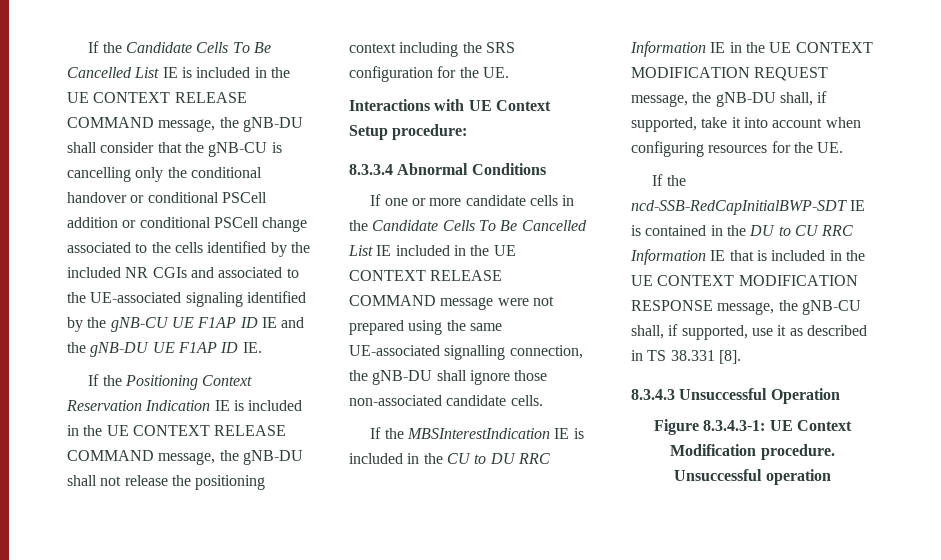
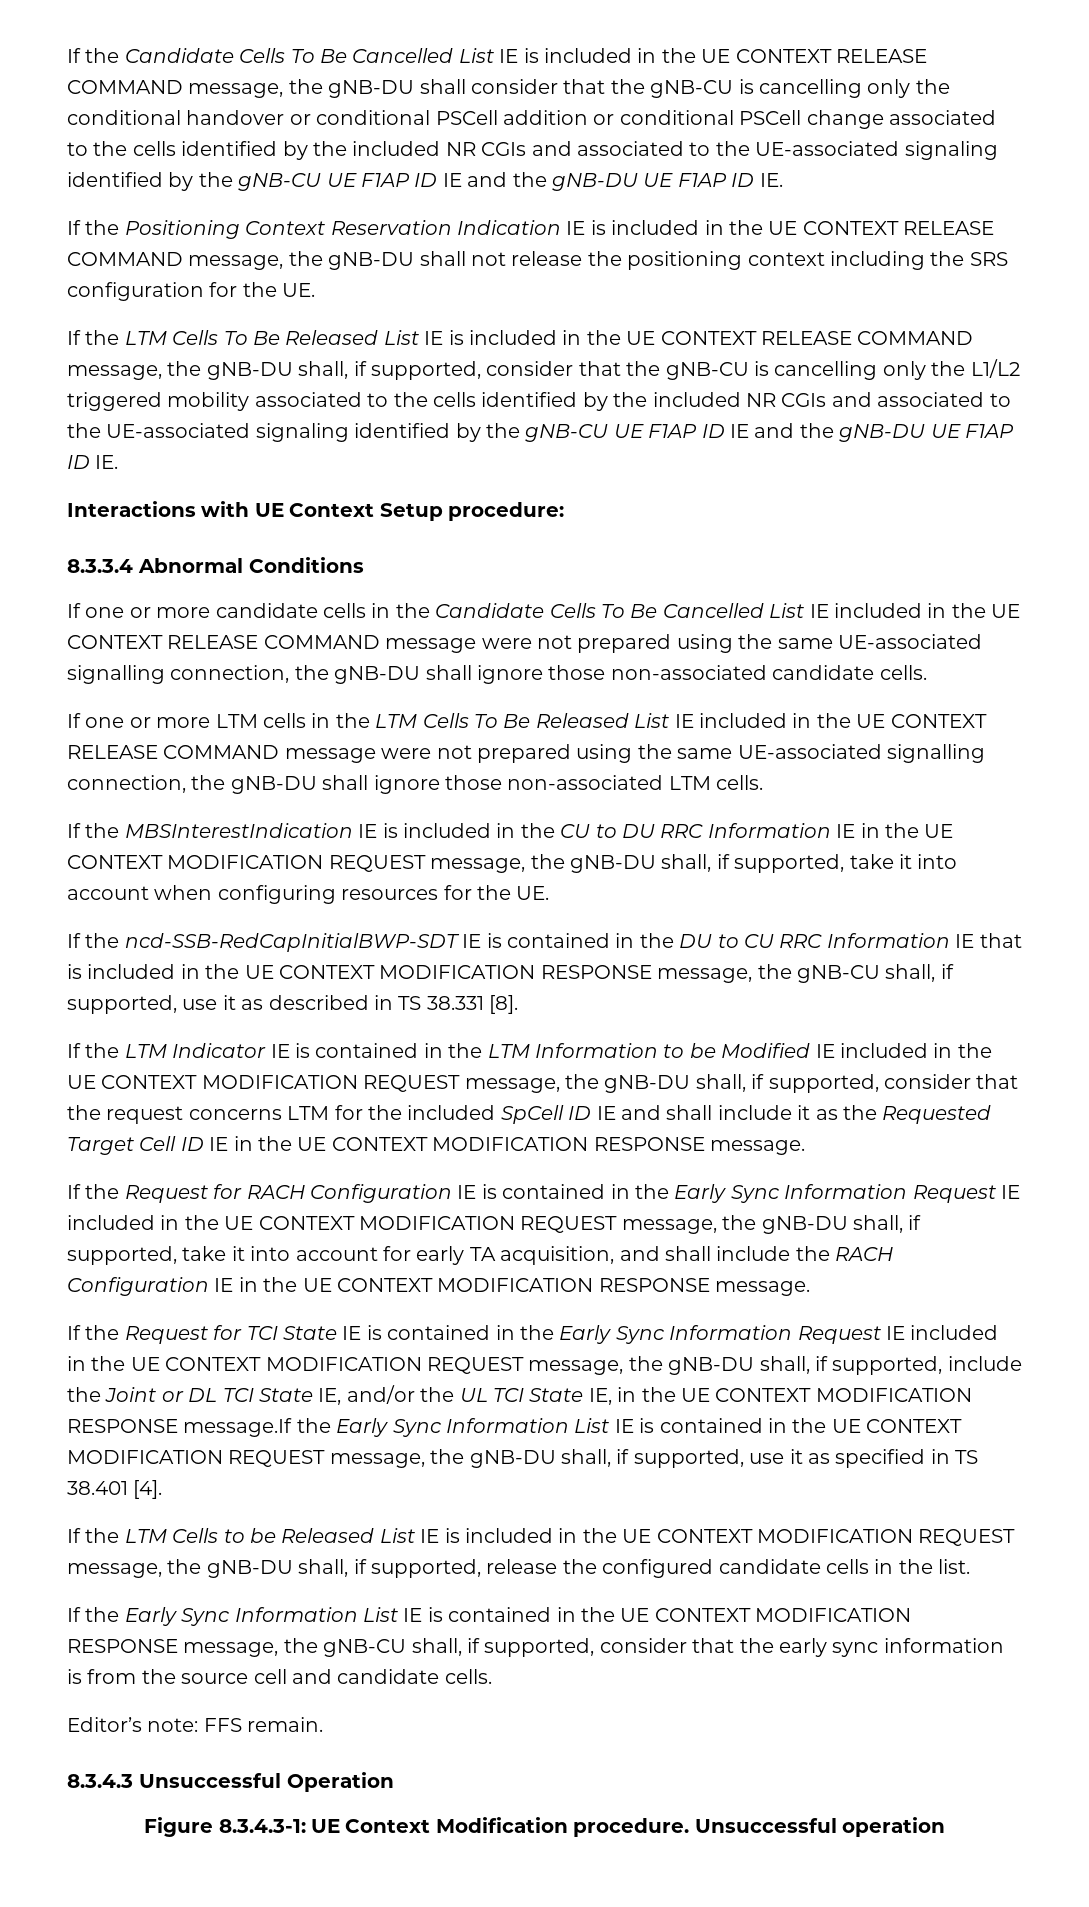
(509, 72) none -> [67,330,974,345] [67,359,1020,380] [67,392,1011,411] [67,423,1014,442] [67,455,119,469] // If the LTM Cells To Be Released List IE is included in the UE CONTEXT RELEASE COMMAND message, the gNB-DU shall, if supported, consider that the gNB-CU is cancelling only the L1/L2 triggered mobility associated to the cells identified by the included NR CGIs and associated to the UE-associated signaling identified by the gNB-CU UE F1AP ID IE and the gNB-DU UE F1AP ID IE.
(543, 400) none -> [67,713,987,728] [67,744,985,763] [67,775,764,794] // If one or more LTM cells in the LTM Cells To Be Released List IE included in the UE CONTEXT RELEASE COMMAND message were not prepared using the same UE-associated signalling connection, the gNB-DU shall ignore those non-associated LTM cells.
(741, 357) none -> [67,1043,992,1058] [67,1074,1019,1093] [67,1105,992,1124] [67,1136,805,1155] [67,1184,1020,1203] [67,1215,922,1234] [67,1246,894,1265] [67,1277,811,1296] [67,1325,999,1344] [67,1356,1022,1375] [67,1385,972,1405] [67,1418,963,1437] [67,1449,979,1468] [67,1480,163,1499] [67,1528,1016,1546] [67,1559,971,1578] [67,1607,912,1626] [67,1638,1004,1657] [67,1669,492,1684] [67,1717,324,1732] // If the LTM Indicator IE is contained in the LTM Information to be Modified IE included in the UE CONTEXT MODIFICATION REQUEST message, the gNB-DU shall, if supported, consider that the request concerns LTM for the included SpCell ID IE and shall include it as the Requested Target Cell ID IE in the UE CONTEXT MODIFICATION RESPONSE message. // If the Request for RACH Configuration IE is contained in the Early Sync Information Request IE included in the UE CONTEXT MODIFICATION REQUEST message, the gNB-DU shall, if supported, take it into account for early TA acquisition, and shall include the RACH Configuration IE in the UE CONTEXT MODIFICATION RESPONSE message. // If the Request for TCI State IE is contained in the Early Sync Information Request IE included in the UE CONTEXT MODIFICATION REQUEST message, the gNB-DU shall, if supported, include the Joint or DL TCI State IE, and/or the UL TCI State IE, in the UE CONTEXT MODIFICATION RESPONSE message.If the Early Sync Information List IE is contained in the UE CONTEXT MODIFICATION REQUEST message, the gNB-DU shall, if supported, use it as specified in TS 38.401 [4]. // If the LTM Cells to be Released List IE is included in the UE CONTEXT MODIFICATION REQUEST message, the gNB-DU shall, if supported, release the configured candidate cells in the list. // If the Early Sync Information List IE is contained in the UE CONTEXT MODIFICATION RESPONSE message, the gNB-CU shall, if supported, consider that the early sync information is from the source cell and candidate cells. // Editor’s note: FFS remain.

